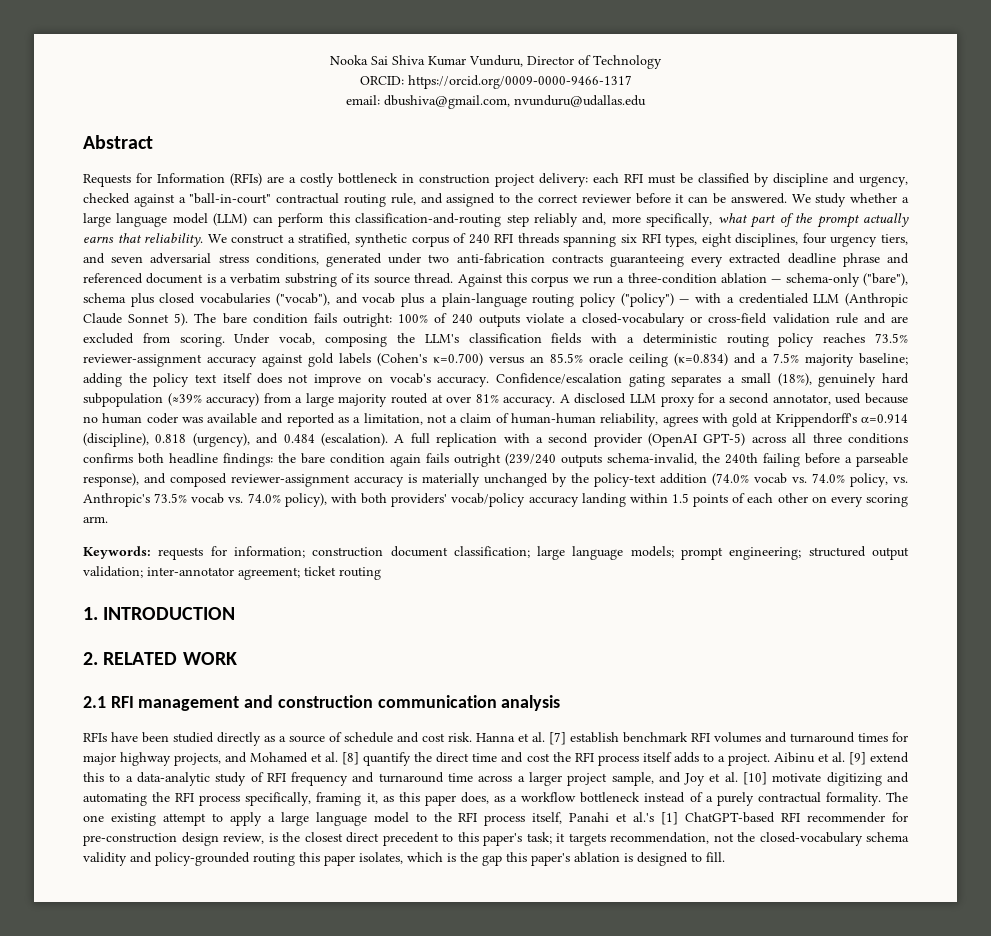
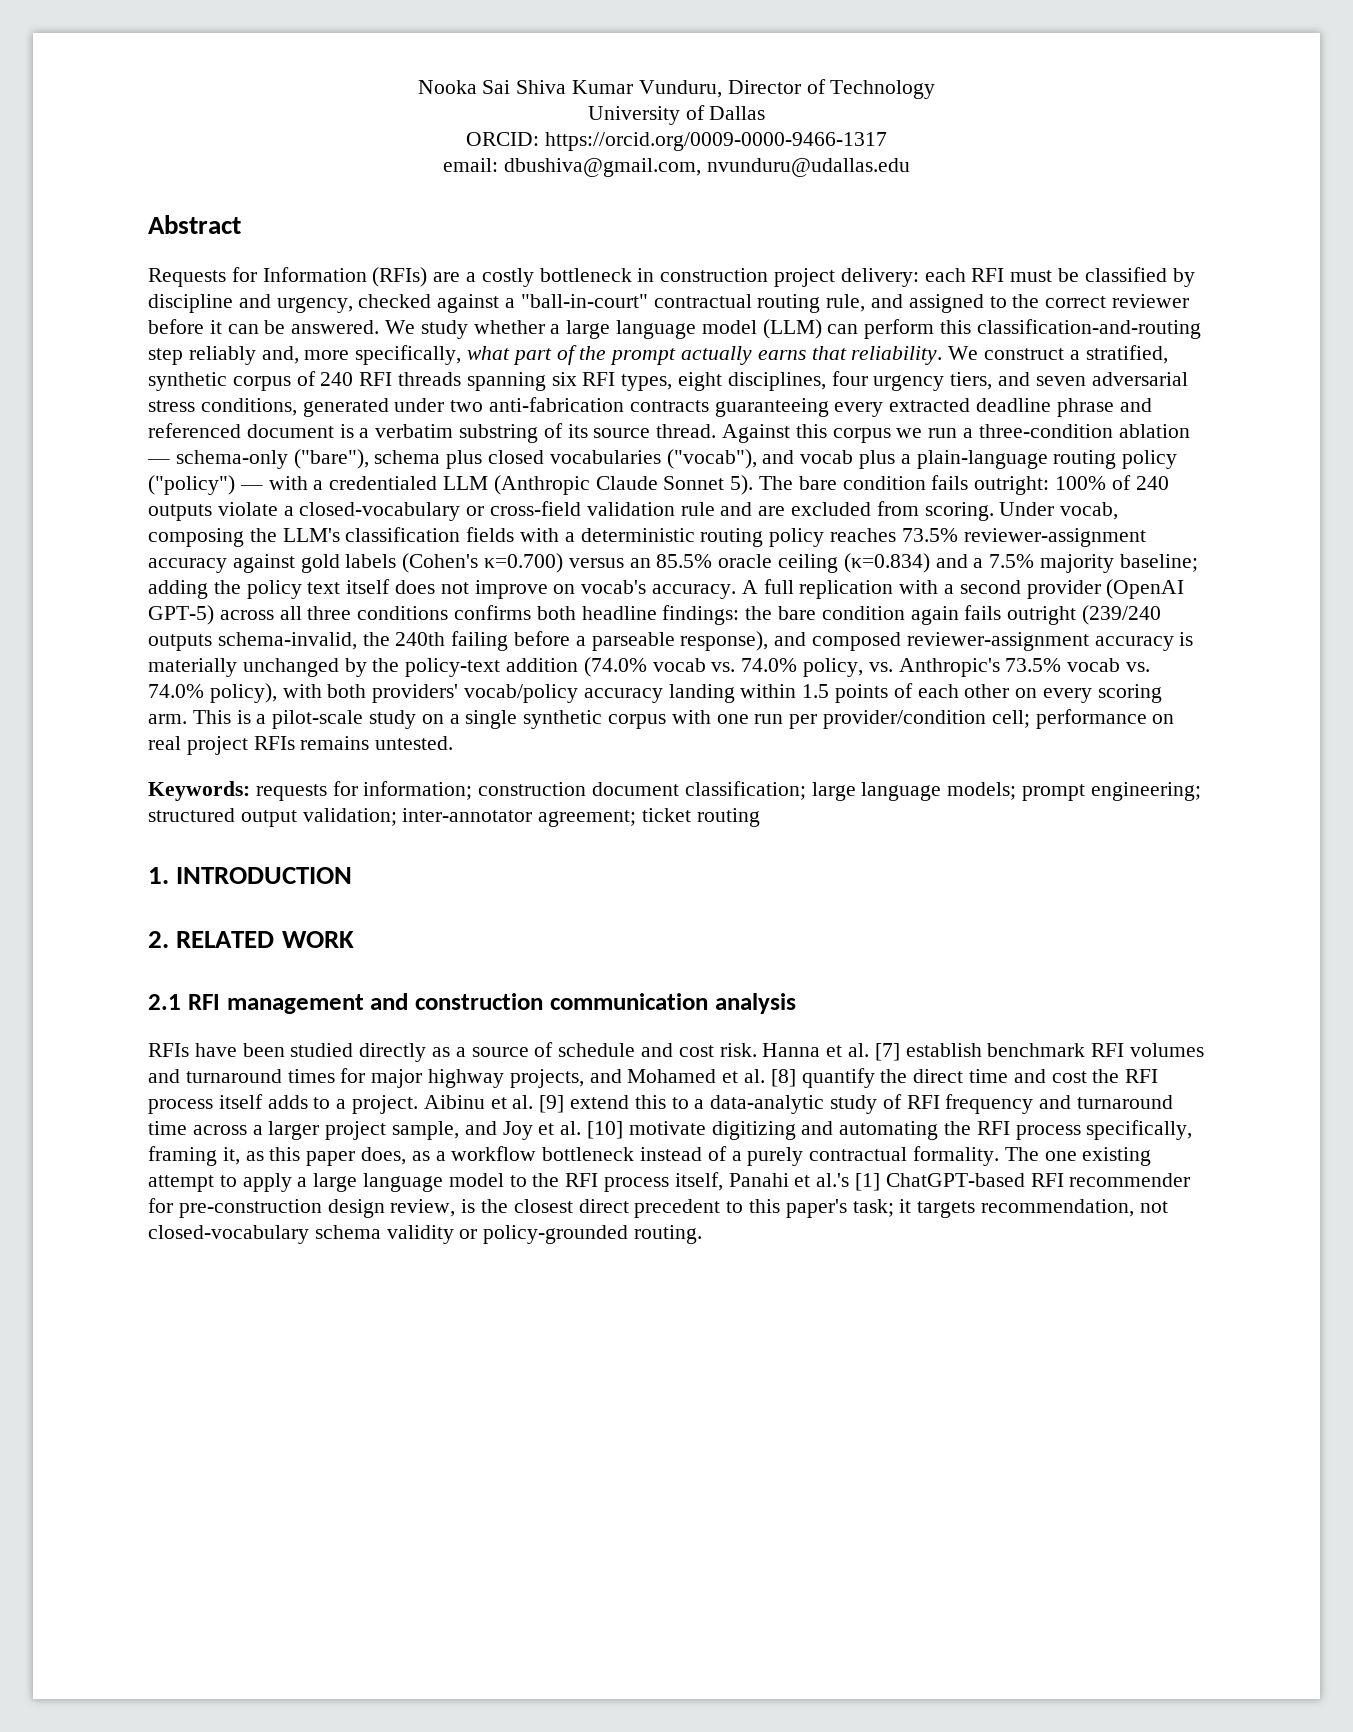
(662, 62) none -> [587,105,766,125] // University of Dallas
[495,373,909,387] [83,393,908,407] [83,413,909,427] [83,433,388,447] Confidence/escalation gating separates a small (18%), genuinely hard subpopulation (≈39% accuracy) from a large majority routed at over 81% accuracy. A disclosed LLM proxy for a second annotator, used because no human coder was available and reported as a limitation, not a claim of human-human reliability, agrees with gold at Krippendorff's α=0.914 (discipline), 0.818 (urgency), and 0.484 (escalation). -> (737, 591) none
(108, 519) none -> [192,709,1175,729] [148,736,454,755] This is a pilot-scale study on a single synthetic corpus with one run per provider/condition cell; performance on real project RFIs remains untested.
[737,832,755,842] the -> (1168, 1207) none
[130,852,725,866] and policy-grounded routing this paper isolates, which is the gap this paper's ablation is designed to fill. -> [459,1225,703,1244] or policy-grounded routing.

